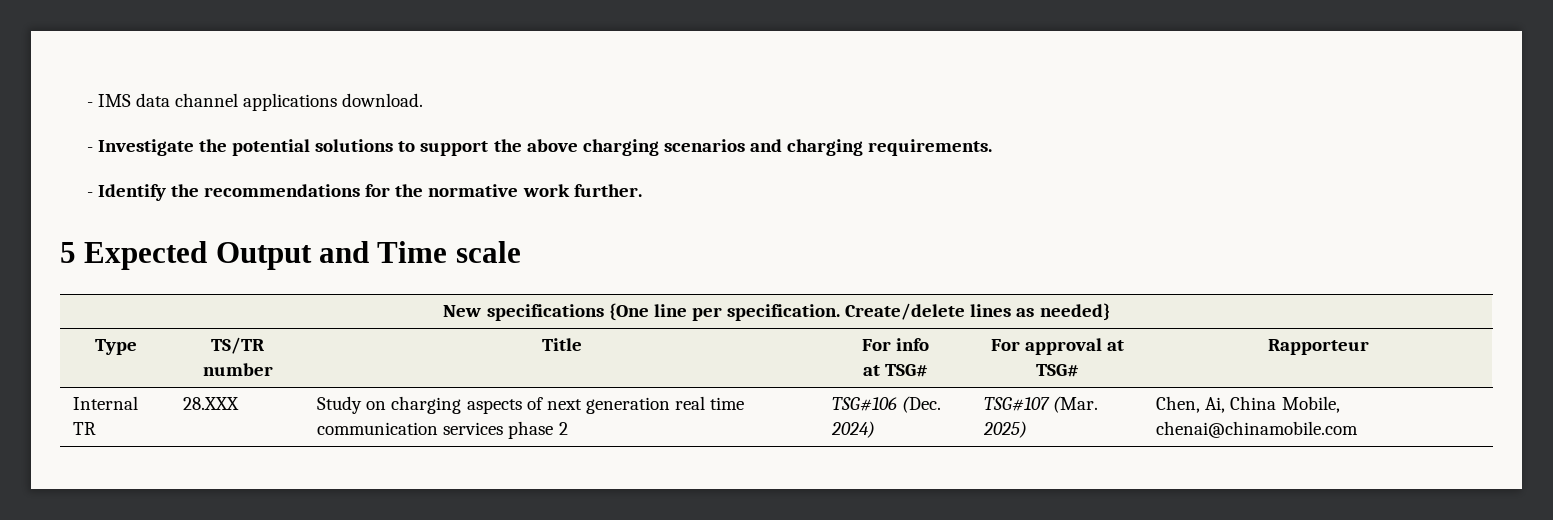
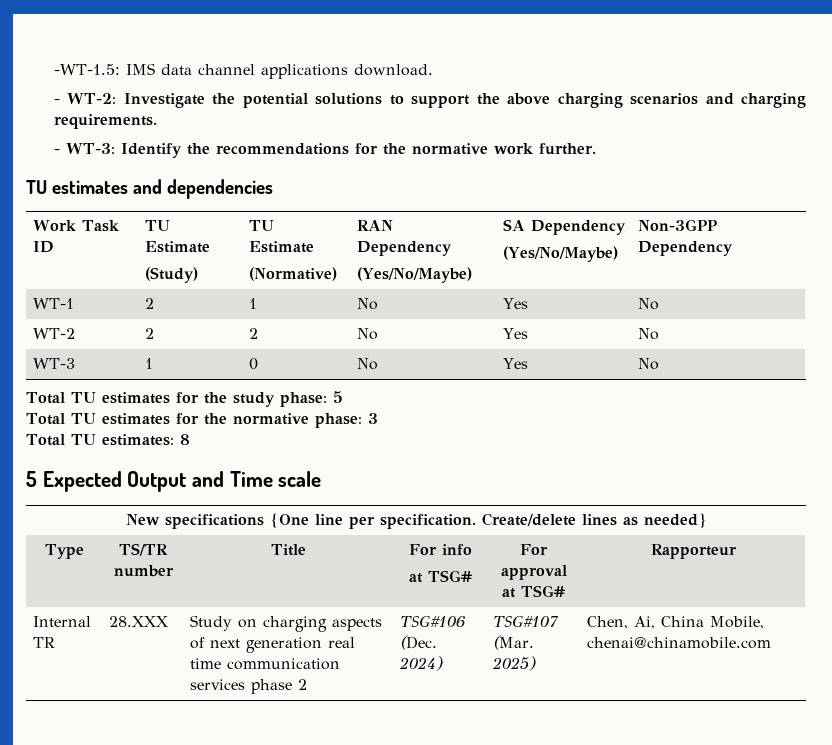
[86,102,93,107] - -> [53,64,120,75] -WT-1.5:
(93, 149) none -> [67,93,117,104] WT-2:
(93, 194) none -> [65,143,115,154] WT-3:
(642, 190) none -> [26,179,274,199] [32,220,119,232] [32,241,54,253] [144,220,170,231] [144,241,210,253] [144,267,198,283] [248,220,274,231] [248,241,314,253] [248,267,337,281] [356,220,393,231] [356,241,452,256] [356,267,472,283] [502,219,626,235] [502,246,618,262] [637,219,717,231] [637,241,733,256] [32,298,74,309] [144,298,154,309] [248,298,257,309] [356,298,378,310] [502,298,528,309] [637,298,659,310] [32,328,75,339] [144,328,154,339] [248,328,258,339] [356,328,378,340] [502,328,528,339] [637,328,659,340] [32,358,75,369] [144,358,153,369] [248,358,258,370] [356,358,378,370] [502,358,528,369] [637,358,659,370] [26,391,343,407] [26,413,378,428] [26,434,190,446] // TU estimates and dependencies // Work Task ID | TU Estimate // (Study) | TU Estimate // (Normative) | RAN Dependency // (Yes/No/Maybe) | SA Dependency // (Yes/No/Maybe) | Non-3GPP Dependency // WT-1 | 2 | 1 | No | Yes | No // WT-2 | 2 | 2 | No | Yes | No // WT-3 | 1 | 0 | No | Yes | No // Total TU estimates for the study phase: 5 // Total TU estimates for the normative phase: 3 // Total TU estimates: 8

